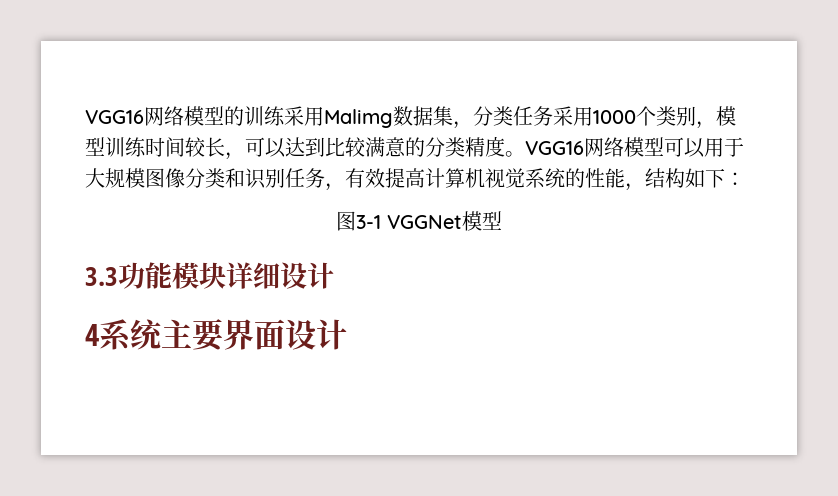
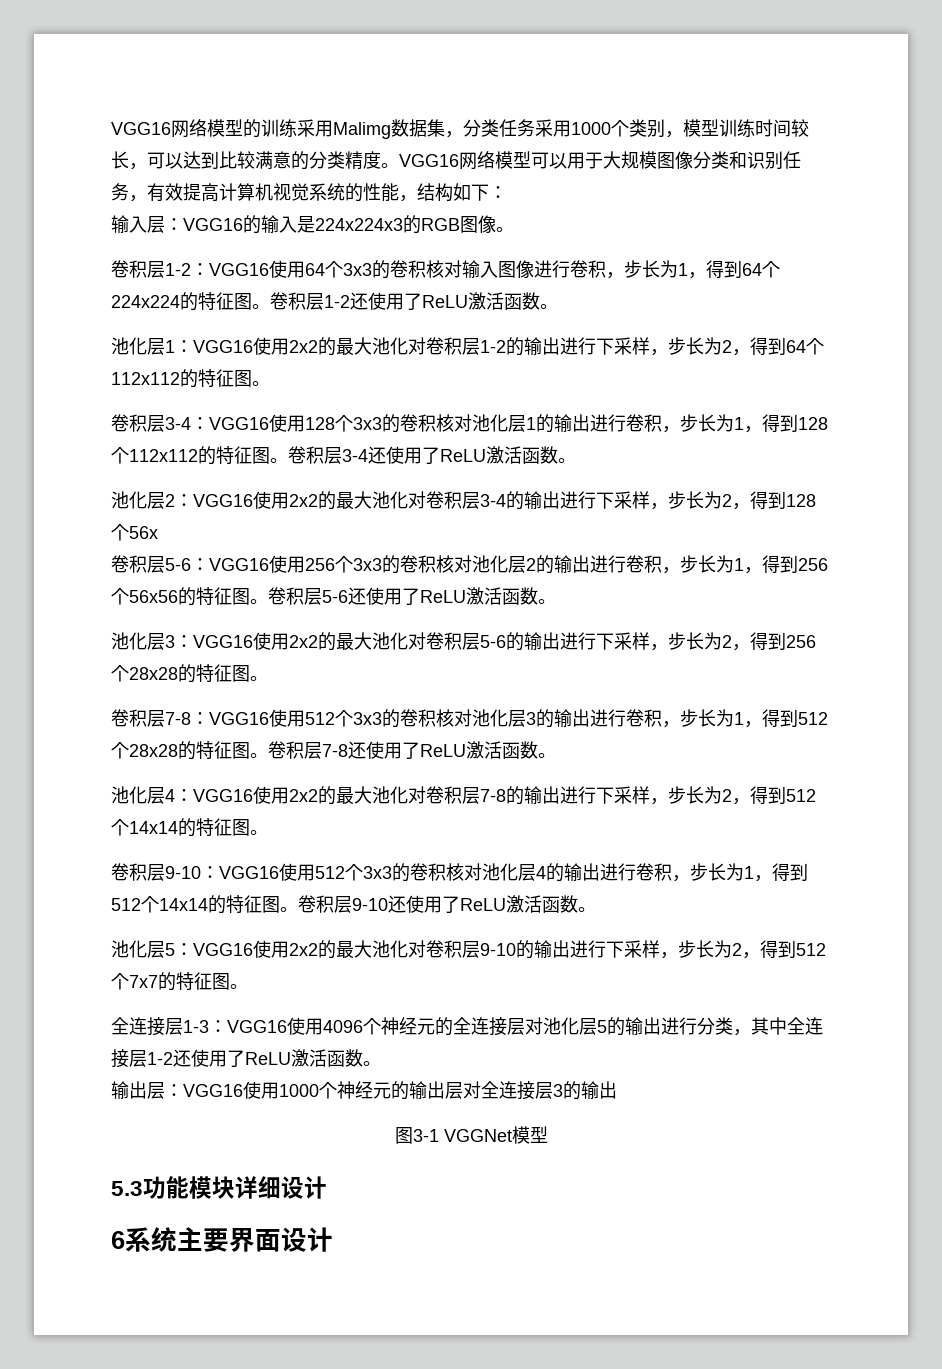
(745, 179) none -> [111,215,514,234] [111,260,780,279] [111,292,558,311] [111,337,824,356] [111,369,270,388] [111,414,828,433] [111,446,576,465] [111,491,816,510] [111,524,158,541] [111,555,828,574] [111,587,556,606] [111,632,816,651] [111,664,268,683] [111,709,828,728] [111,741,556,760] [111,786,816,805] [111,818,268,837] [111,863,808,882] [111,895,596,914] [111,940,826,959] [111,972,248,991] [111,1017,823,1036] [111,1049,381,1068] [111,1081,617,1100] // 输入层：VGG16的输入是224x224x3的RGB图像。 // 卷积层1-2：VGG16使用64个3x3的卷积核对输入图像进行卷积，步长为1，得到64个224x224的特征图。卷积层1-2还使用了ReLU激活函数。 // 池化层1：VGG16使用2x2的最大池化对卷积层1-2的输出进行下采样，步长为2，得到64个112x112的特征图。 // 卷积层3-4：VGG16使用128个3x3的卷积核对池化层1的输出进行卷积，步长为1，得到128个112x112的特征图。卷积层3-4还使用了ReLU激活函数。 // 池化层2：VGG16使用2x2的最大池化对卷积层3-4的输出进行下采样，步长为2，得到128个56x // 卷积层5-6：VGG16使用256个3x3的卷积核对池化层2的输出进行卷积，步长为1，得到256个56x56的特征图。卷积层5-6还使用了ReLU激活函数。 // 池化层3：VGG16使用2x2的最大池化对卷积层5-6的输出进行下采样，步长为2，得到256个28x28的特征图。 // 卷积层7-8：VGG16使用512个3x3的卷积核对池化层3的输出进行卷积，步长为1，得到512个28x28的特征图。卷积层7-8还使用了ReLU激活函数。 // 池化层4：VGG16使用2x2的最大池化对卷积层7-8的输出进行下采样，步长为2，得到512个14x14的特征图。 // 卷积层9-10：VGG16使用512个3x3的卷积核对池化层4的输出进行卷积，步长为1，得到512个14x14的特征图。卷积层9-10还使用了ReLU激活函数。 // 池化层5：VGG16使用2x2的最大池化对卷积层9-10的输出进行下采样，步长为2，得到512个7x7的特征图。 // 全连接层1-3：VGG16使用4096个神经元的全连接层对池化层5的输出进行分类，其中全连接层1-2还使用了ReLU激活函数。 // 输出层：VGG16使用1000个神经元的输出层对全连接层3的输出
[85,267,118,286] 3.3 -> [111,1181,143,1196] 5.3
[85,324,99,346] 4 -> [111,1231,125,1249] 6

